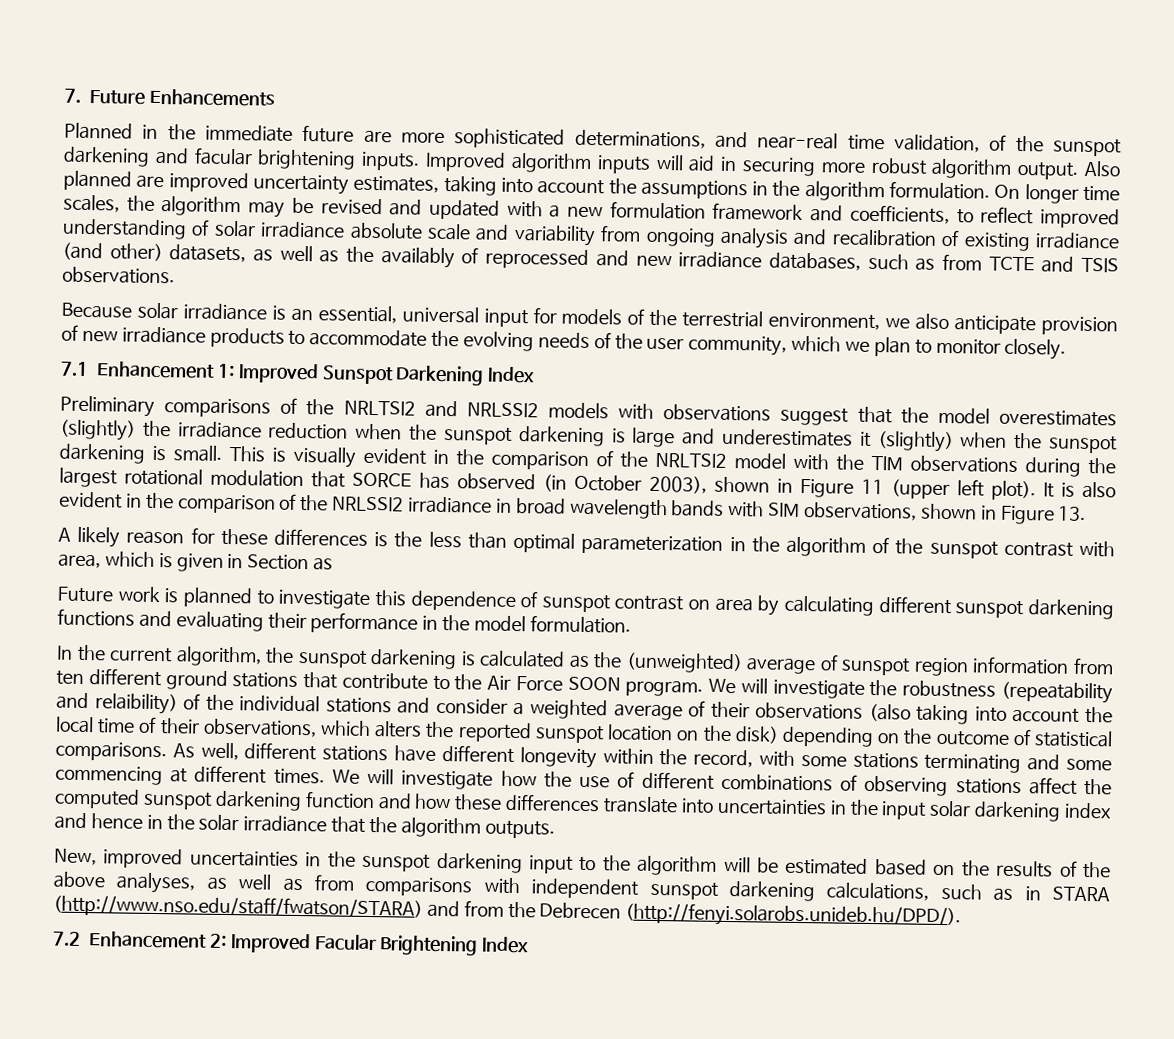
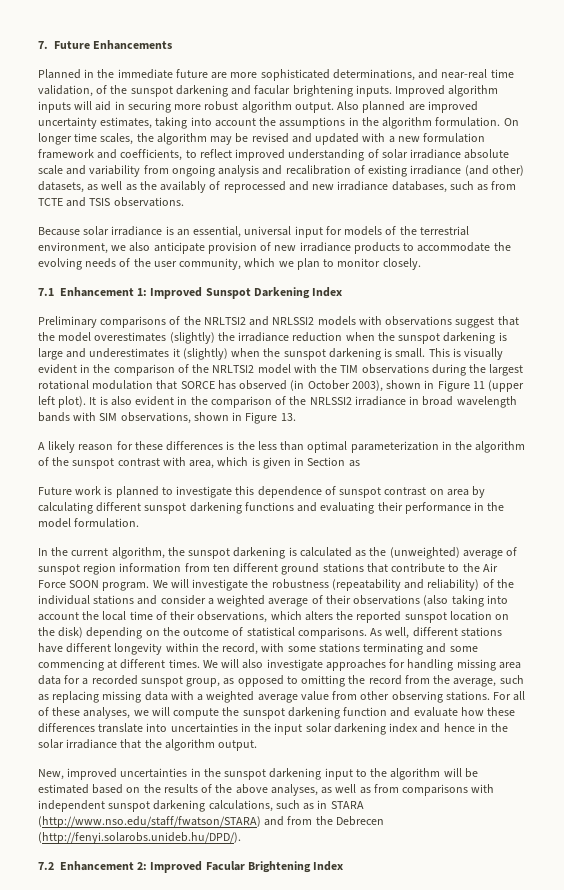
[94,693,178,715] relaibility) -> [427,579,480,591] reliability)
[401,770,1113,797] [54,788,140,809] investigate how the use of different combinations of observing stations affect the computed -> [242,659,521,671] [38,675,524,687] [38,691,526,703] [38,707,240,719] also investigate approaches for handling missing area data for a recorded sunspot group, as opposed to omitting the record from the average, such as replacing missing data with a weighted average value from other observing stations. For all of these analyses, we will compute the
(412, 801) none -> [413,707,458,717] evaluate
[484,820,555,839] outputs. -> [218,740,258,751] output.

